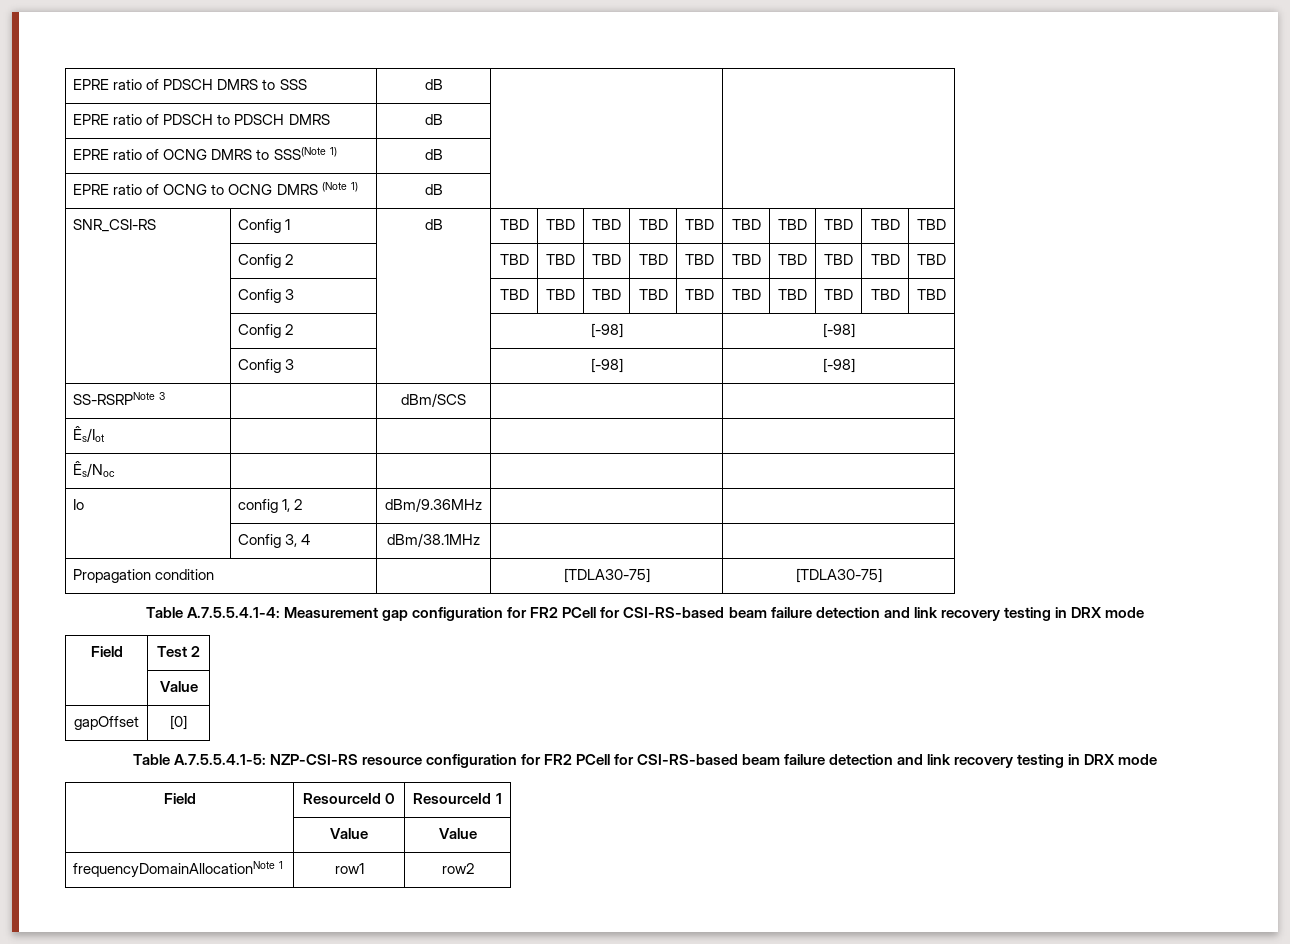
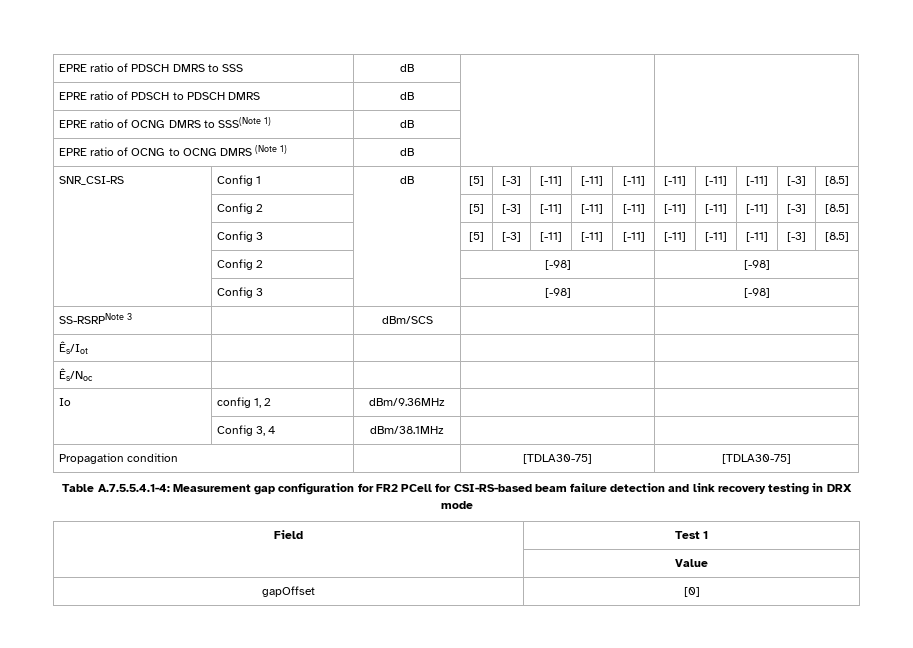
[499,219,529,230] [546,219,575,230] [592,219,621,230] [638,219,668,230] [685,219,714,230] [731,219,761,230] [778,219,807,230] [824,219,853,230] [870,219,900,230] [917,219,946,230] [238,254,294,268] [499,254,529,265] [546,254,575,265] [592,254,621,265] [638,254,668,265] [685,254,714,265] [731,254,761,265] [778,254,807,265] [824,254,853,265] [870,254,900,265] [917,254,946,265] [238,289,295,303] [499,289,529,300] [546,289,575,300] [592,289,621,300] [638,289,668,300] [685,289,714,300] [731,289,761,300] [778,289,807,300] [824,289,853,300] [870,289,900,300] [917,289,946,300] TBD | TBD | TBD | TBD | TBD | TBD | TBD | TBD | TBD | TBD // | Config 2 | | TBD | TBD | TBD | TBD | TBD | TBD | TBD | TBD | TBD | TBD // | Config 3 | | TBD | TBD | TBD | TBD | TBD | TBD | TBD | TBD | TBD | TBD -> [469,176,484,186] [502,176,521,186] [540,176,562,186] [581,176,603,186] [622,176,645,186] [664,176,686,186] [705,176,727,186] [746,176,768,186] [787,176,806,186] [825,176,849,186] [216,203,263,214] [469,204,484,214] [502,204,521,214] [540,204,562,214] [581,204,603,214] [622,204,645,214] [664,204,686,214] [705,204,727,214] [746,204,768,214] [787,204,806,214] [825,204,849,214] [216,231,263,242] [469,232,484,242] [502,232,521,242] [540,232,562,242] [581,232,603,242] [622,232,645,242] [664,232,686,242] [705,232,727,242] [746,232,768,242] [787,232,806,242] [825,232,849,242] [5] | [-3] | [-11] | [-11] | [-11] | [-11] | [-11] | [-11] | [-3] | [8.5] // | Config 2 | | [5] | [-3] | [-11] | [-11] | [-11] | [-11] | [-11] | [-11] | [-3] | [8.5] // | Config 3 | | [5] | [-3] | [-11] | [-11] | [-11] | [-11] | [-11] | [-11] | [-3] | [8.5]
[191,646,201,657] 2 -> [703,531,709,539] 1
[132,754,1158,768] [163,793,196,804] [302,793,396,804] [413,793,502,804] [330,828,368,839] [438,828,477,839] [73,861,284,878] [334,863,364,874] [441,863,474,874] // Table A.7.5.5.4.1-5: NZP-CSI-RS resource configuration for FR2 PCell for CSI-RS-based beam failure detection and link recovery testing in DRX mode // Field | ResourceId 0 | ResourceId 1 // | Value | Value // frequencyDomainAllocationNote 1 | row1 | row2 -> (700, 592) none

